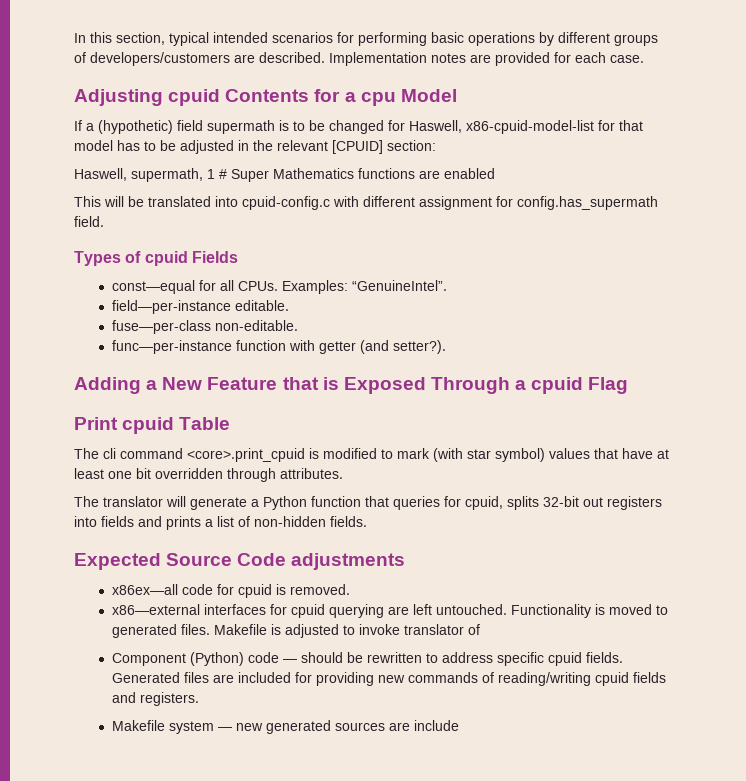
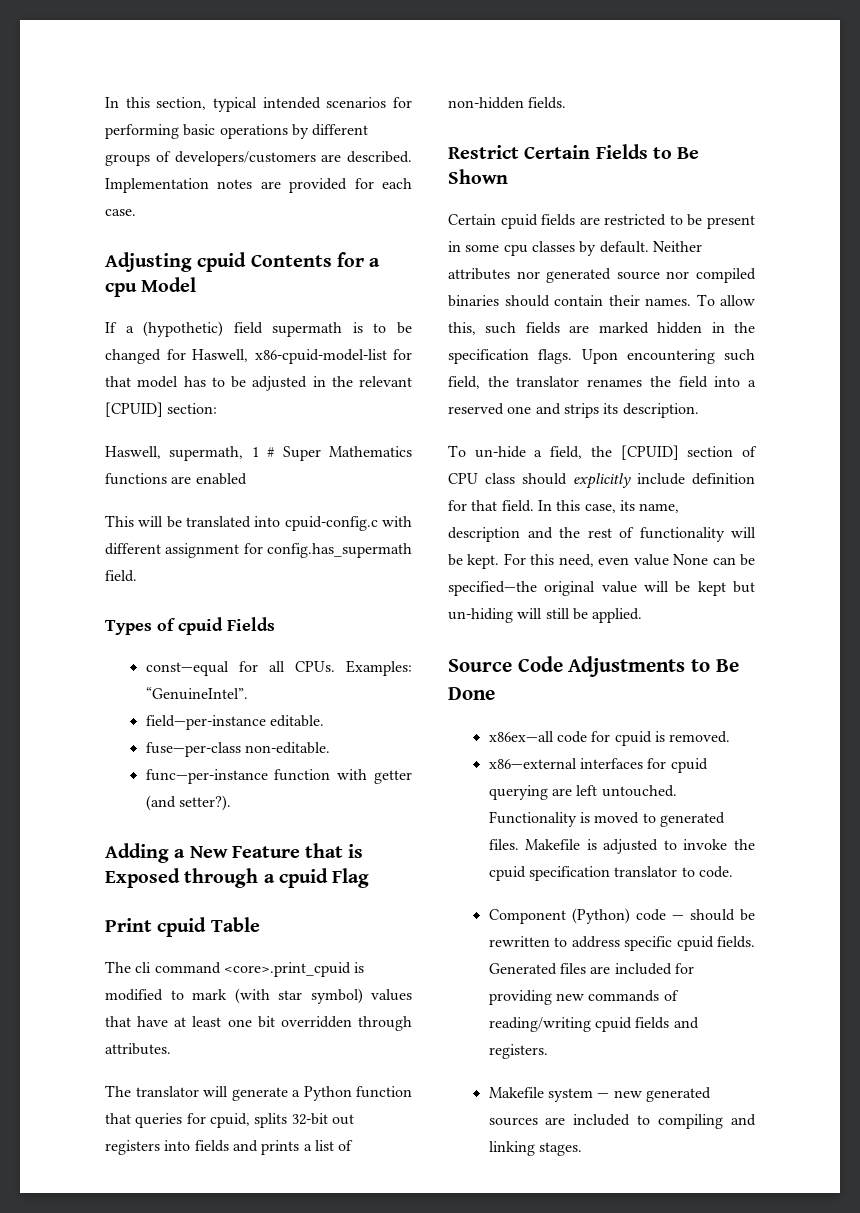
[430,377,510,394] Through -> [184,868,259,888] through
[74,553,406,570] Expected Source Code adjustments -> [448,144,700,159] [448,169,508,184] [448,214,755,229] [448,241,702,256] [448,268,756,283] [448,294,755,307] [448,322,755,335] [448,349,755,364] [448,376,756,389] [448,403,699,418] [448,445,757,460] [448,473,755,489] [448,500,680,513] [448,527,756,542] [448,553,755,569] [448,581,755,596] [448,608,643,623] [448,656,739,677] [448,687,495,700] Restrict Certain Fields to Be Shown // Certain cpuid fields are restricted to be present in some cpu classes by default. Neither attributes nor generated source nor compiled binaries should contain their names. To allow this, such fields are marked hidden in the specification flags. Upon encountering such field, the translator renames the field into a reserved one and strips its description. // To un-hide a field, the [CPUID] section of CPU class should explicitly include definition for that field. In this case, its name, description and the rest of functionality will be kept. For this need, even value None can be specified—the original value will be kept but un-hiding will still be applied. // Source Code Adjustments to Be Done
[404,624,481,635] translator of -> [734,839,755,850] [488,866,733,881] the cpuid specification translator to code.
[414,720,460,731] include -> [573,1114,756,1129] [488,1141,582,1156] included to compiling and linking stages.

